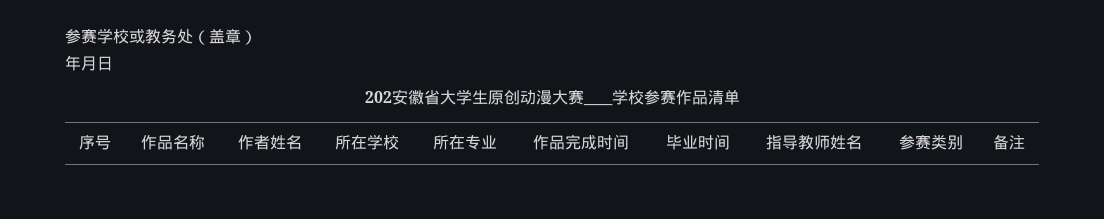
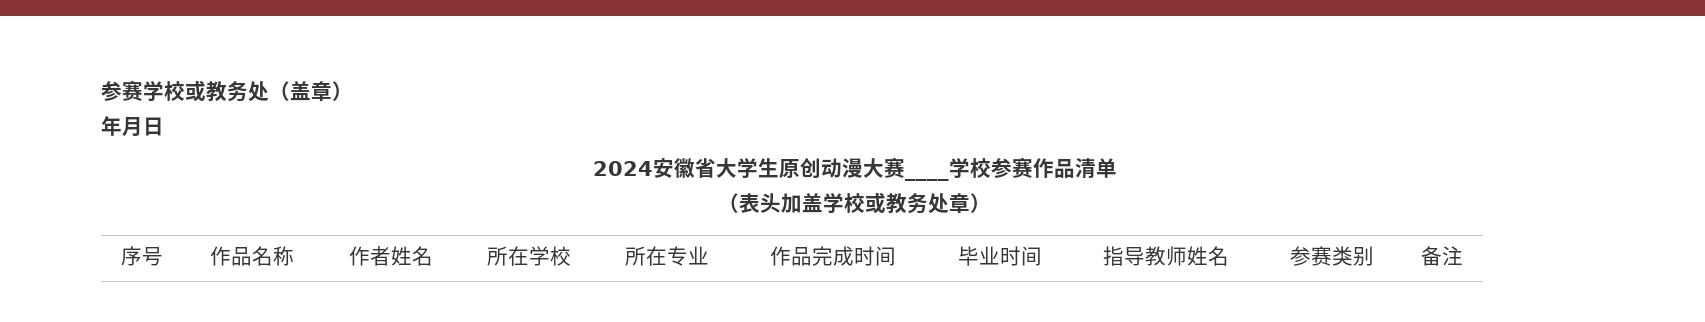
[364,91,392,103] 202 -> [592,161,653,176] 2024
(740, 97) none -> [718,192,991,214] // （表头加盖学校或教务处章）

